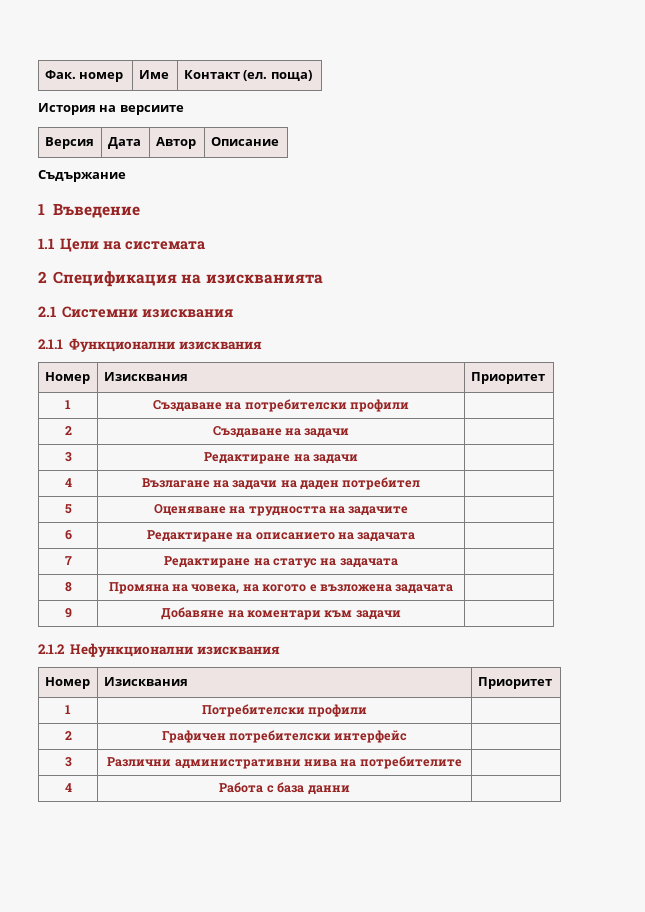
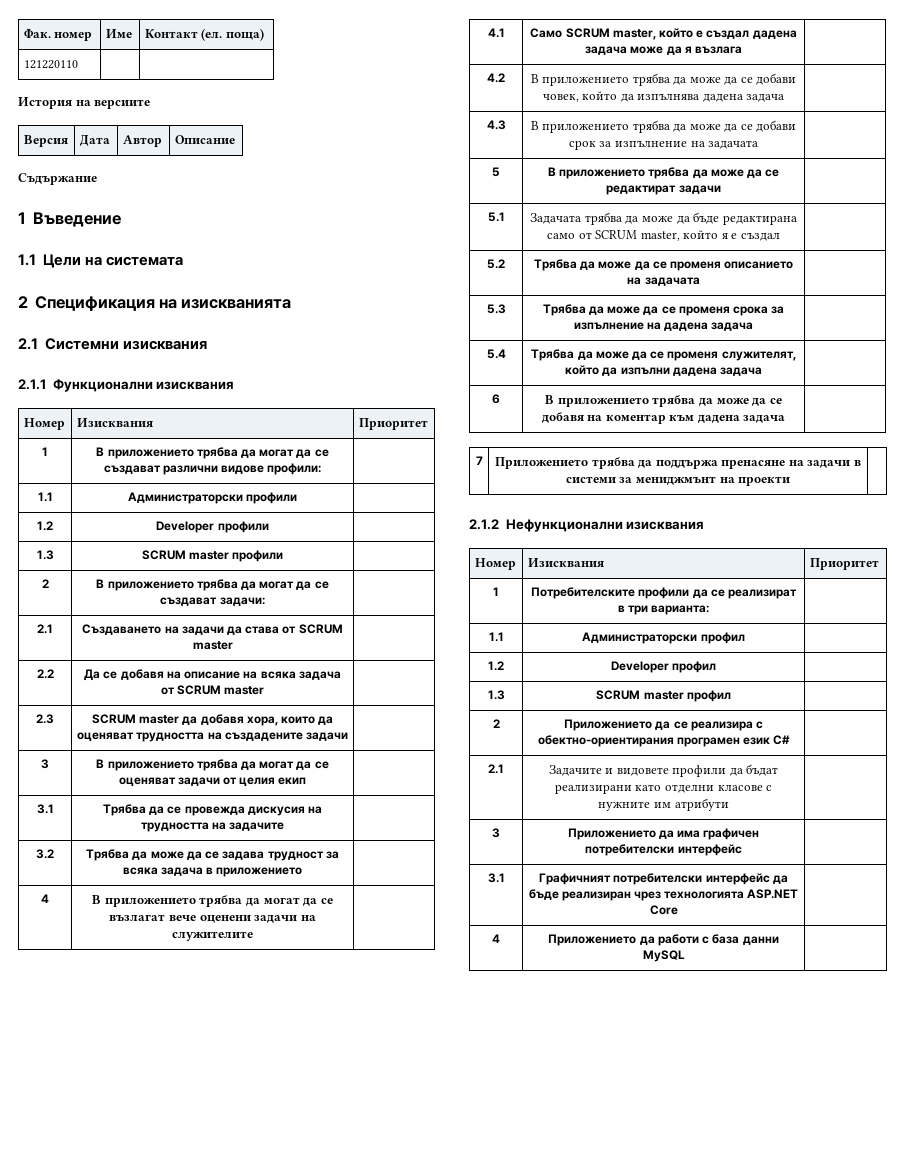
(312, 75) none -> [23,60,78,69] // 121220110 | |
[152,399,410,412] [64,426,72,435] [212,426,350,437] [64,452,72,462] [204,452,358,464] [64,478,72,487] [141,477,421,490] [64,504,72,514] [153,504,409,516] [64,530,72,540] [146,530,416,542] [64,556,72,565] [164,556,398,568] [64,582,72,592] [108,582,454,594] [64,608,72,618] [161,607,401,620] Създаване на потребителски профили | // 2 | Създаване на задачи | // 3 | Редактиране на задачи | // 4 | Възлагане на задачи на даден потребител | // 5 | Оценяване на трудността на задачите | // 6 | Редактиране на описанието на задачата | // 7 | Редактиране на статус на задачата | // 8 | Промяна на човека, на когото е възложена задачата | // 9 | Добавяне на коментари към задачи -> [96,447,329,459] [103,463,322,475] [37,492,53,502] [127,492,298,504] [37,521,53,531] [156,521,269,533] [36,550,54,560] [141,550,284,562] [41,579,49,588] [96,579,329,591] [160,597,265,606] [37,624,53,634] [82,624,343,635] [192,641,233,650] [36,669,54,679] [84,669,341,681] [160,685,265,695] [36,714,54,724] [91,714,334,726] [77,732,348,742] [41,759,49,769] [96,759,329,771] [118,777,307,787] [36,804,54,814] [102,804,323,816] [140,822,285,832] [36,849,54,859] [86,849,339,861] [122,867,303,877] [41,894,49,903] [92,895,333,907] [109,914,316,924] [172,931,253,941] [487,28,505,38] [530,28,797,40] [585,46,742,55] [487,73,505,83] [530,73,797,86] [542,91,785,102] [486,120,506,130] [530,120,797,133] [568,140,759,150] [492,167,500,177] [547,167,780,179] [606,185,721,195] [487,212,505,222] [530,212,797,225] [547,230,780,241] [487,259,505,269] [533,259,794,271] [627,277,700,286] [486,304,506,314] [542,304,785,316] [573,322,754,331] [486,349,506,359] [531,349,796,361] [565,365,762,376] [492,394,500,404] [545,395,782,407] [541,412,786,424] [475,456,483,465] [495,457,861,469] [565,476,791,486] В приложението трябва да могат да се създават различни видове профили: | // 1.1 | Администраторски профили | // 1.2 | Developer профили | // 1.3 | SCRUM master профили | // 2 | В приложението трябва да могат да се създават задачи: | // 2.1 | Създаването на задачи да става от SCRUM master | // 2.2 | Да се добавя на описание на всяка задача от SCRUM master | // 2.3 | SCRUM master да добавя хора, които да оценяват трудността на създадените задачи | // 3 | В приложението трябва да могат да се оценяват задачи от целия екип | // 3.1 | Трябва да се провежда дискусия на трудността на задачите | // 3.2 | Трябва да може да се задава трудност за всяка задача в приложението | // 4 | В приложението трябва да могат да се възлагат вече оценени задачи на служителите | // 4.1 | Само SCRUM master, който е създал дадена задача може да я възлага | // 4.2 | В приложението трябва да може да се добави човек, който да изпълнява дадена задача | // 4.3 | В приложението трябва да може да се добави срок за изпълнение на задачата | // 5 | В приложението трябва да може да се редактират задачи | // 5.1 | Задачата трябва да може да бъде редактирана само от SCRUM master, който я е създал | // 5.2 | Трябва да може да се променя описанието на задачата | // 5.3 | Трябва да може да се променя срока за изпълнение на дадена задача | // 5.4 | Трябва да може да се променя служителят, който да изпълни дадена задача | // 6 | В приложението трябва да може да се добавя на коментар към дадена задача | // 7 | Приложението трябва да поддържа пренасяне на задачи в системи за мениджмънт на проекти
[201,704,368,717] [64,731,72,740] [161,730,408,743] [64,757,72,767] [107,756,462,769] [64,783,72,792] [219,782,264,793] Потребителски профили | // 2 | Графичен потребителски интерфейс | // 3 | Различни административни нива на потребителите | // 4 | Работа -> [531,587,797,599] [617,605,710,615] [488,632,504,642] [582,632,745,644] [488,661,504,671] [610,661,717,673] [487,690,505,700] [596,690,731,702] [492,719,500,728] [564,719,763,731] [537,735,791,747] [488,764,504,774] [548,764,779,777] [554,784,773,794] [598,798,729,811] [492,828,500,838] [567,828,760,840] [585,844,742,856] [487,873,505,883] [539,873,788,885] [528,889,799,901] [649,905,678,915] [492,934,500,943] [548,934,699,946] Потребителските профили да се реализират в три варианта: | // 1.1 | Администраторски профил | // 1.2 | Developer профил | // 1.3 | SCRUM master профил | // 2 | Приложението да се реализира с обектно-ориентирания програмен език C# | // 2.1 | Задачите и видовете профили да бъдат реализирани като отделни класове с нужните им атрибути | // 3 | Приложението да има графичен потребителски интерфейс | // 3.1 | Графичният потребителски интерфейс да бъде реализиран чрез технологията ASP.NET Core | // 4 | Приложението да работи
(350, 789) none -> [642,950,685,962] MySQL

